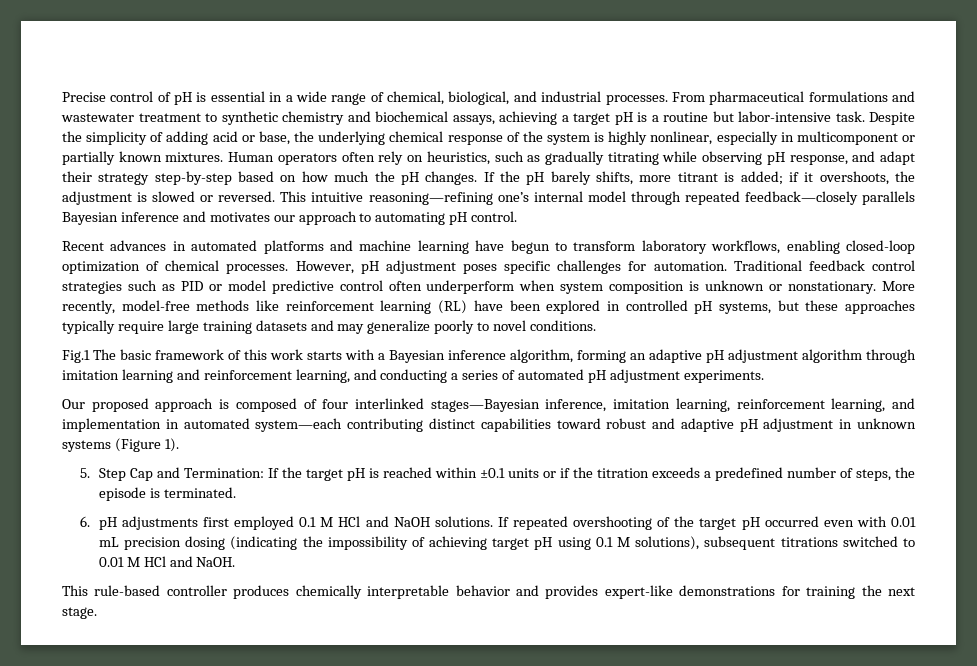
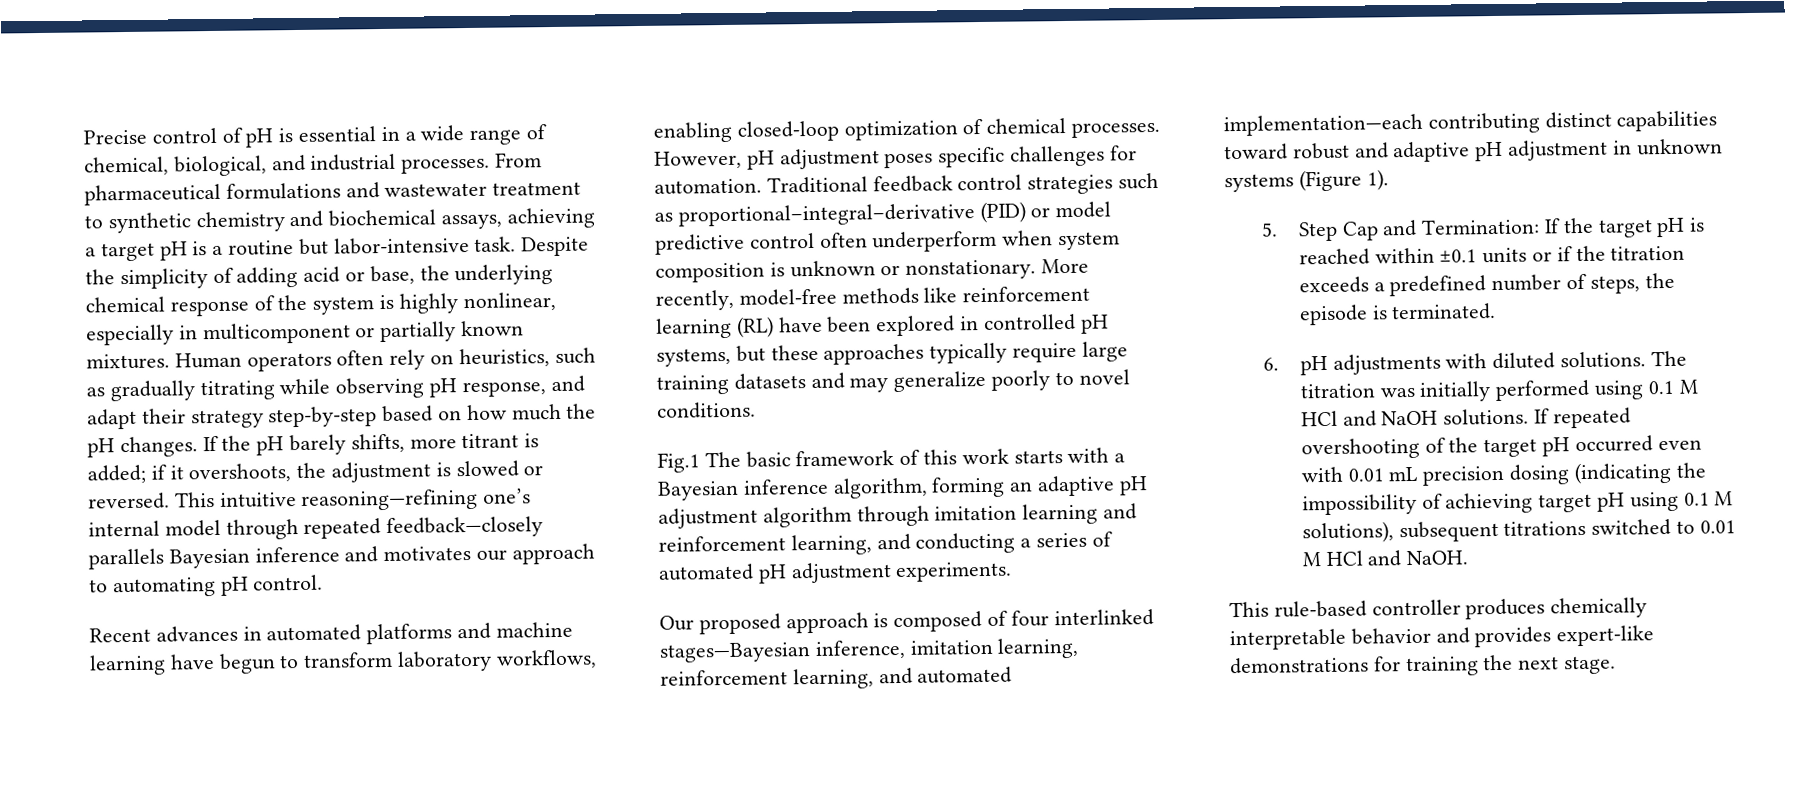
[180,281,203,291] PID -> [677,201,1026,227] proportional–integral–derivative (PID)
[62,418,343,432] implementation in automated system—each -> [917,666,1013,684] [1223,113,1423,137] automated implementation—each
[203,516,295,530] first employed -> [1445,350,1687,370] [1299,379,1645,402] with diluted solutions. The titration was initially performed using

